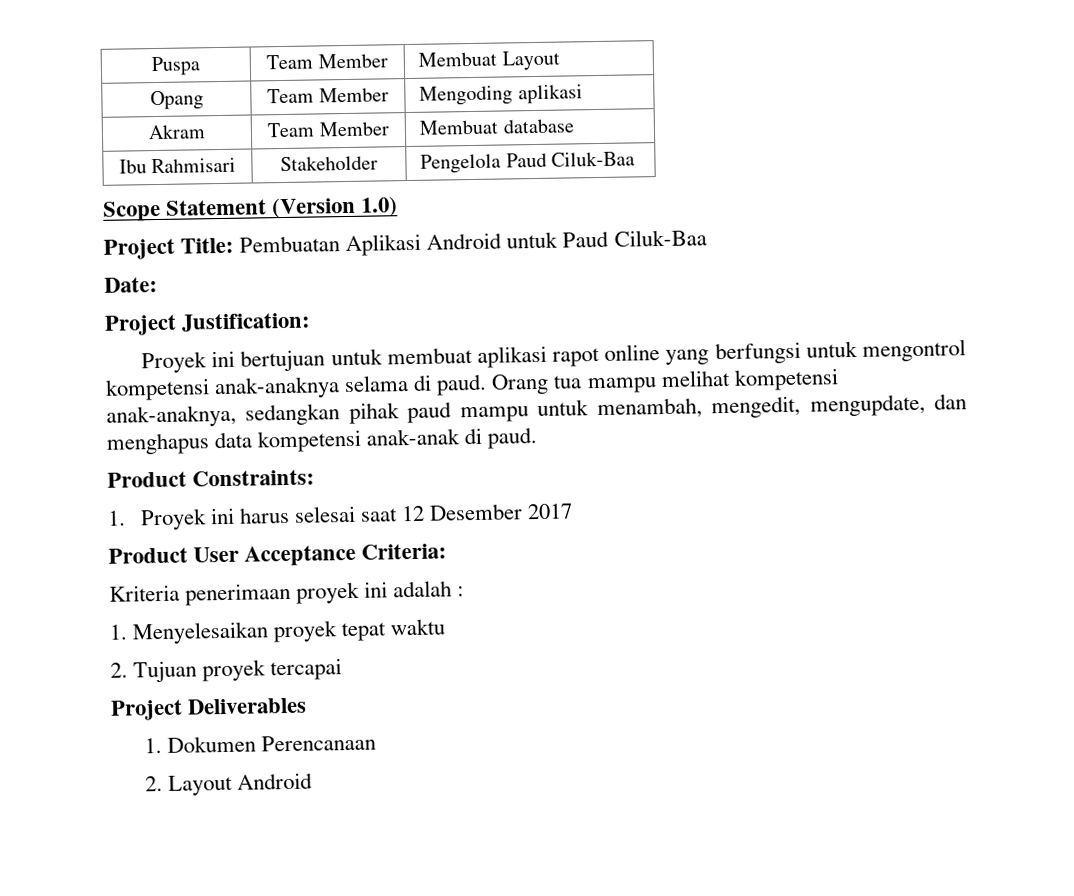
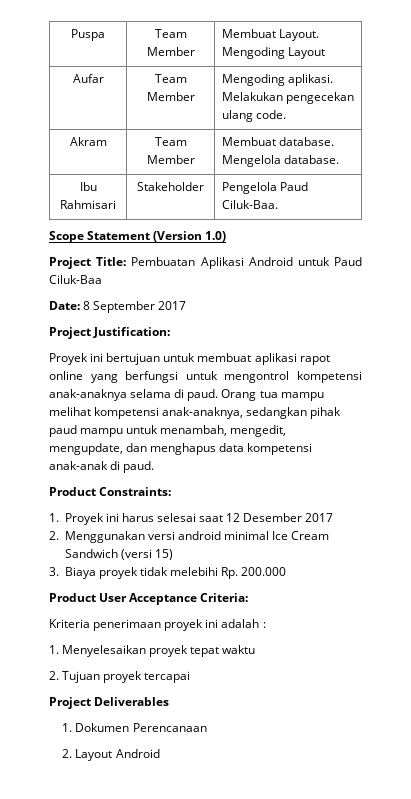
(498, 59) none -> [278,29,319,41] [221,47,285,59] Layout. Mengoding
[149,90,204,111] Opang -> [72,74,104,83] Aufar
[517,84,583,105] aplikasi -> [287,74,333,86] [221,92,354,104] [221,110,286,122] aplikasi. Melakukan pengecekan ulang code.
[502,118,574,134] database -> [278,137,334,146] [221,155,339,167] database. Mengelola database.
[551,151,636,167] Ciluk-Baa -> [221,200,278,209] Ciluk-Baa.
(158, 285) none -> [83,301,187,313] 8 September 2017
(574, 511) none -> [49,531,330,543] [64,549,173,560] [49,567,287,579] // 2. Menggunakan versi android minimal Ice Cream Sandwich (versi 15) // 3. Biaya proyek tidak melebihi Rp. 200.000

